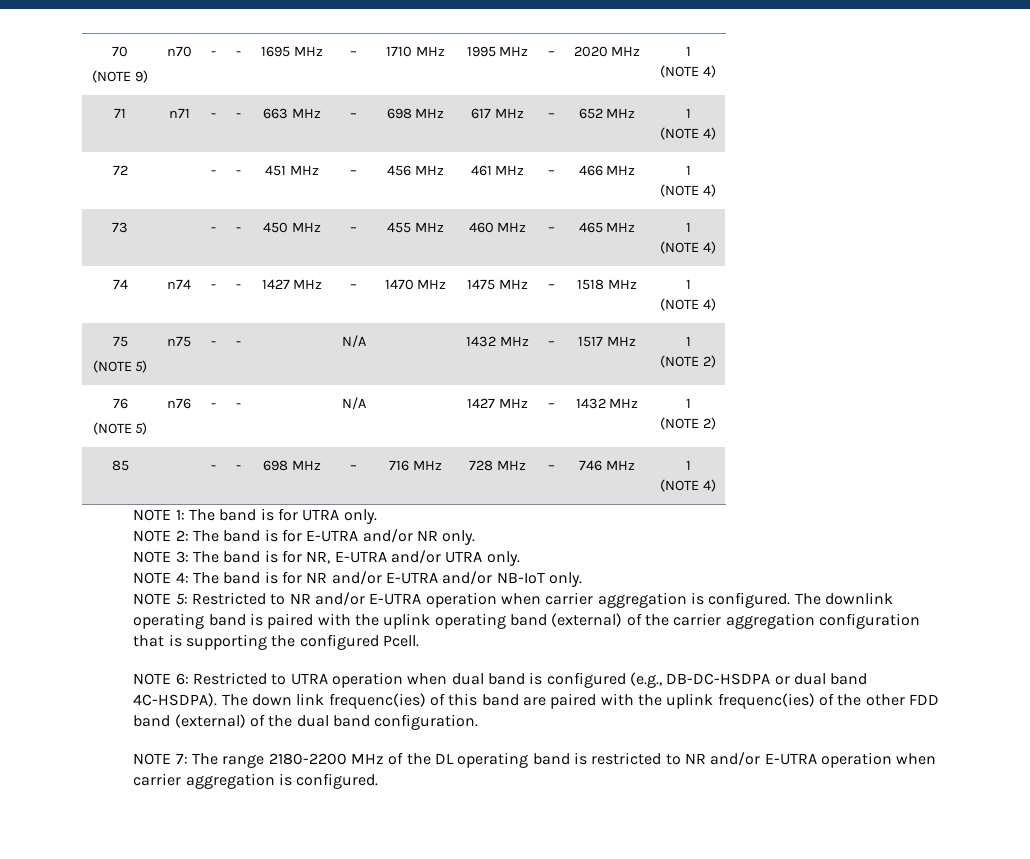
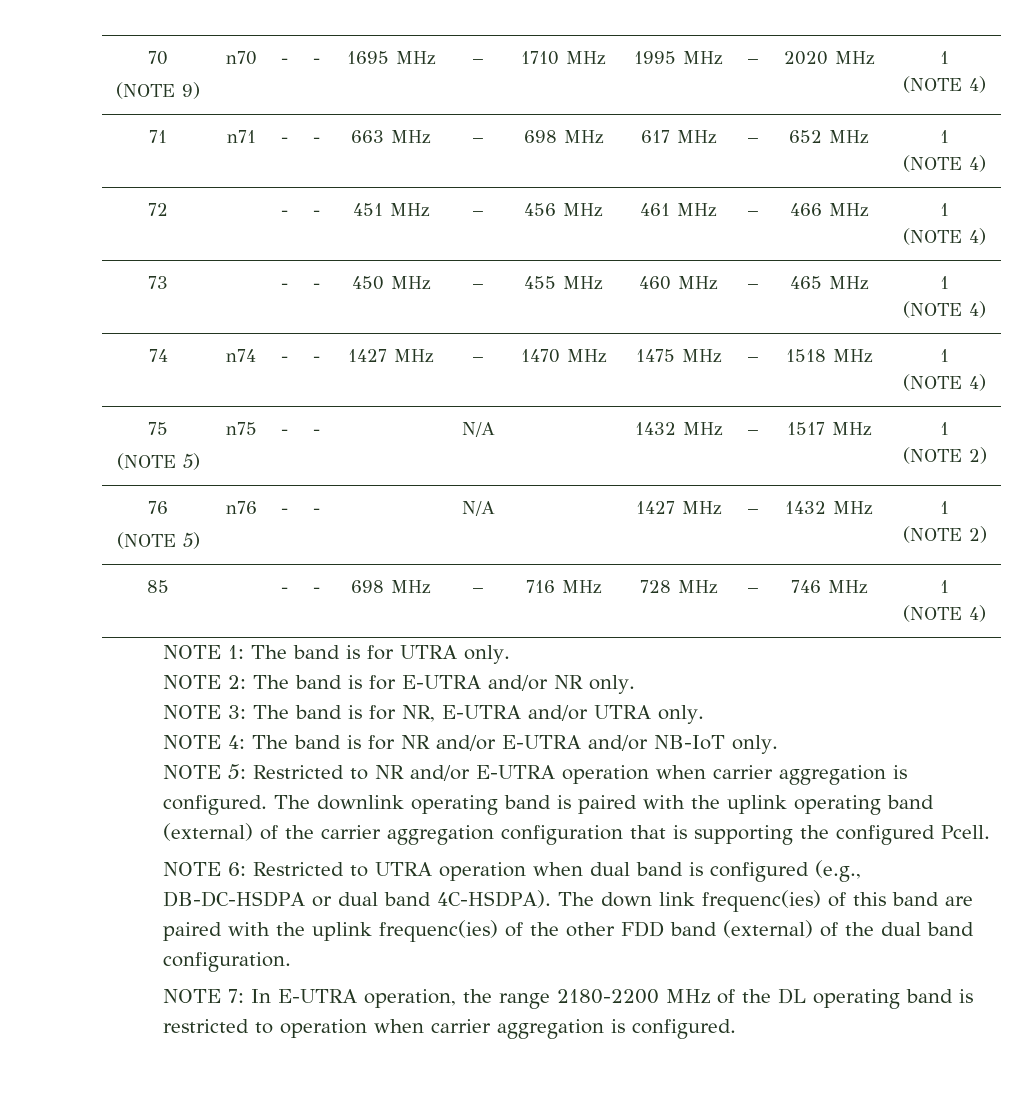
[192,753,219,765] The -> [251,989,493,1008] In E-UTRA operation, the
[684,752,817,766] NR and/or E-UTRA -> (274, 1028) none

